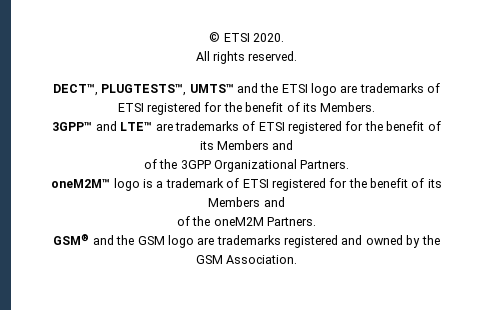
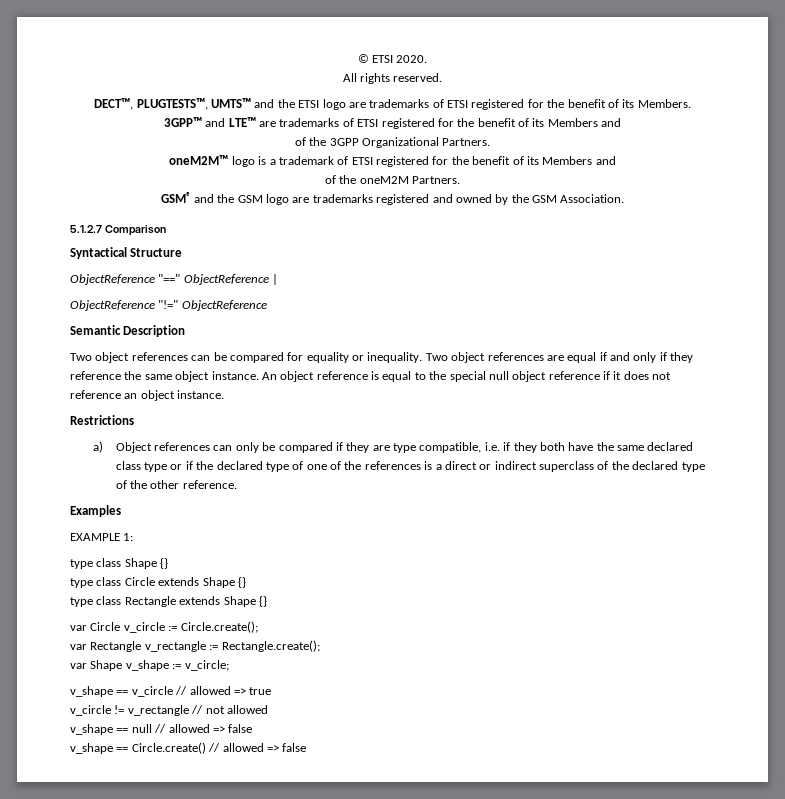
(298, 259) none -> [70,225,166,236] [70,247,183,259] [70,274,279,285] [70,300,267,311] [70,325,186,337] [70,352,694,363] [70,371,672,382] [70,390,225,401] [70,415,134,425] [92,441,694,453] [115,461,705,472] [115,480,237,489] [70,505,121,517] [70,533,134,541] [70,558,169,569] [70,577,246,588] [70,596,267,607] [70,621,258,633] [70,640,320,652] [70,660,229,671] [70,686,272,697] [70,705,268,716] [70,724,253,735] [70,742,307,754] // 5.1.2.7 Comparison // Syntactical Structure // ObjectReference "==" ObjectReference | // ObjectReference "!=" ObjectReference // Semantic Description // Two object references can be compared for equality or inequality. Two object references are equal if and only if they reference the same object instance. An object reference is equal to the special null object reference if it does not reference an object instance. // Restrictions // a) Object references can only be compared if they are type compatible, i.e. if they both have the same declared class type or if the declared type of one of the references is a direct or indirect superclass of the declared type of the other reference. // Examples // EXAMPLE 1: // type class Shape {} // type class Circle extends Shape {} // type class Rectangle extends Shape {} // var Circle v_circle := Circle.create(); // var Rectangle v_rectangle := Rectangle.create(); // var Shape v_shape := v_circle; // v_shape == v_circle // allowed => true // v_circle != v_rectangle // not allowed // v_shape == null // allowed => false // v_shape == Circle.create() // allowed => false

